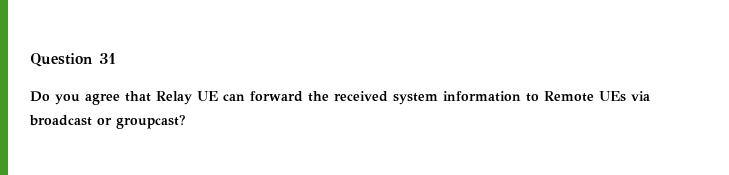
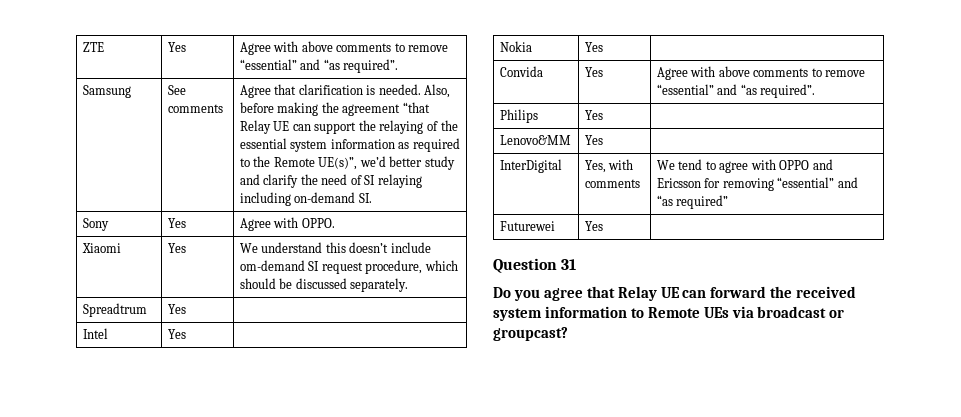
(30, 60) none -> [82,42,104,52] [167,42,186,52] [239,41,449,55] [239,59,399,73] [82,85,131,98] [167,85,186,95] [167,104,223,113] [239,84,451,98] [239,102,430,116] [239,120,458,134] [239,138,460,152] [239,156,455,170] [239,174,422,188] [239,192,372,206] [82,218,109,231] [167,218,186,228] [239,217,335,231] [81,243,121,253] [167,243,186,253] [239,242,431,253] [239,260,458,274] [239,278,409,292] [82,303,147,317] [167,304,186,314] [82,328,108,339] [167,329,186,339] [499,41,532,52] [584,42,603,52] [499,66,543,77] [584,67,603,77] [656,66,866,80] [656,84,816,98] [499,109,538,123] [584,110,603,120] [499,135,571,145] [584,135,603,145] [499,159,562,173] [584,159,634,173] [584,179,640,188] [656,159,833,173] [656,177,858,191] [656,195,729,209] [499,221,555,231] [584,221,603,231] ZTE | Yes | Agree with above comments to remove “essential” and “as required”. // Samsung | See comments | Agree that clarification is needed. Also, before making the agreement “that Relay UE can support the relaying of the essential system information as required to the Remote UE(s)”, we’d better study and clarify the need of SI relaying including on-demand SI. // Sony | Yes | Agree with OPPO. // Xiaomi | Yes | We understand this doesn’t include om-demand SI request procedure, which should be discussed separately. // Spreadtrum | Yes | // Intel | Yes | // Nokia | Yes | // Convida | Yes | Agree with above comments to remove “essential” and “as required”. // Philips | Yes | // Lenovo&MM | Yes | // InterDigital | Yes, with comments | We tend to agree with OPPO and Ericsson for removing “essential” and “as required” // Futurewei | Yes | //

